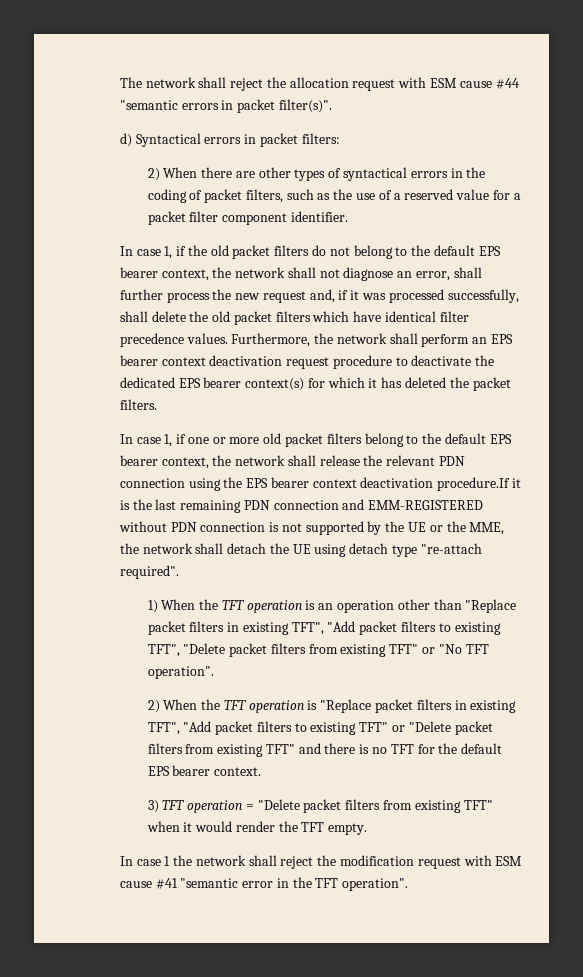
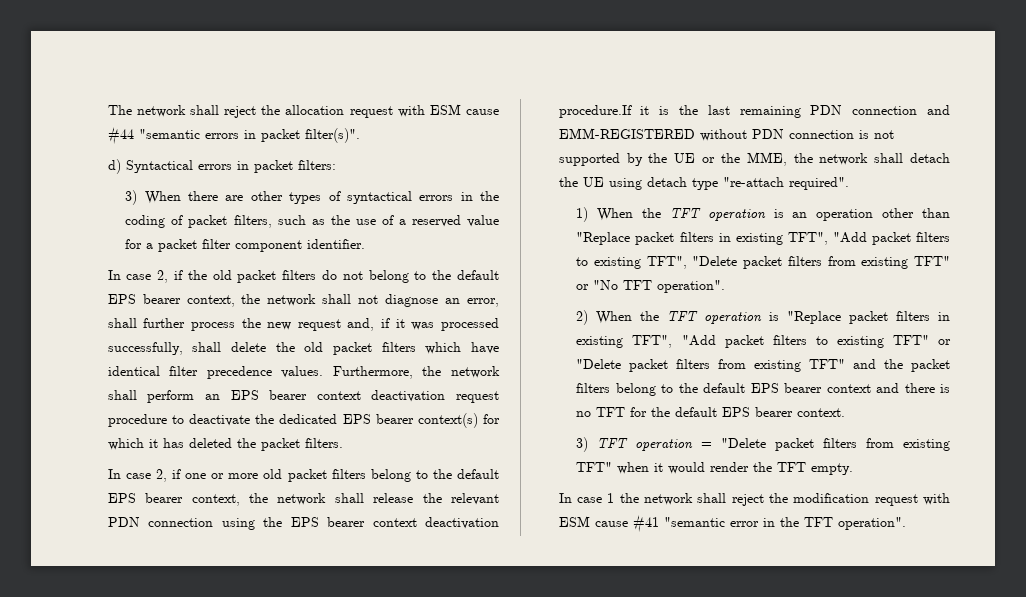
[147,168,160,181] 2) -> [125,190,138,205] 3)
[164,246,173,259] 1, -> [157,270,169,283] 2,
[164,434,173,447] 1, -> [155,469,167,482] 2,
(321, 748) none -> [884,359,950,372] [576,383,900,396] the packet filters belong to the default EPS bearer context and

